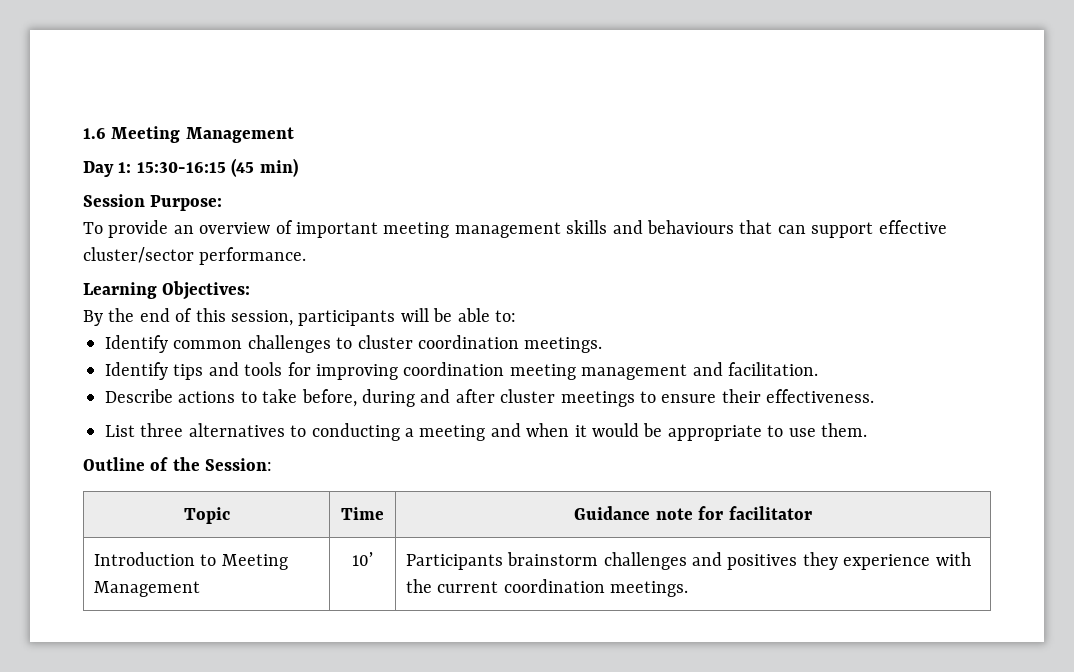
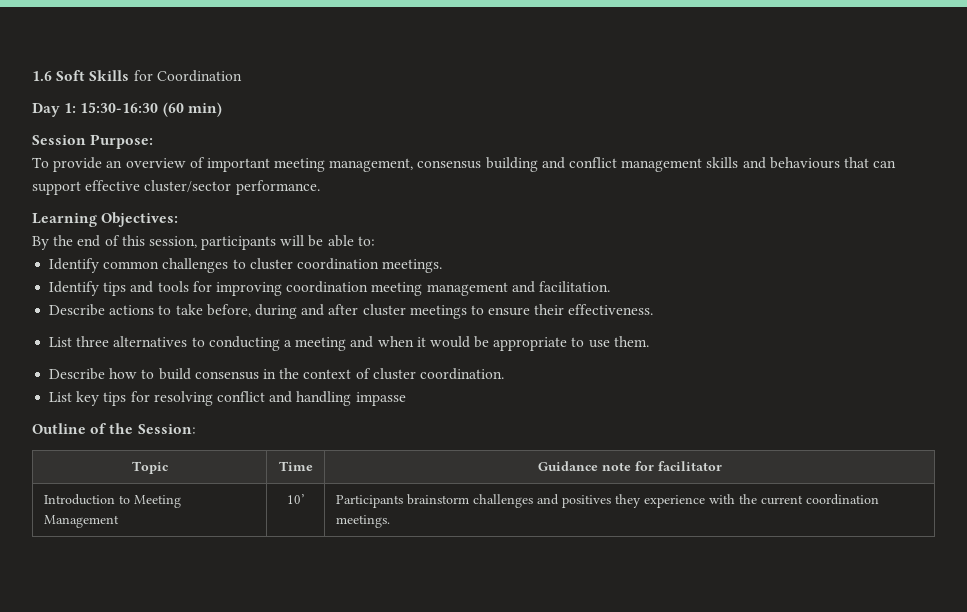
[111,126,294,143] Meeting Management -> [56,70,242,82] Soft Skills for Coordination
[136,158,255,177] 15:30-16:15 (45 -> [80,102,184,117] 15:30-16:30 (60
(450, 230) none -> [329,157,618,172] management, consensus building and conflict
(867, 430) none -> [49,368,504,380] [49,391,406,406] // Describe how to build consensus in the context of cluster coordination. // List key tips for resolving conflict and handling impasse

